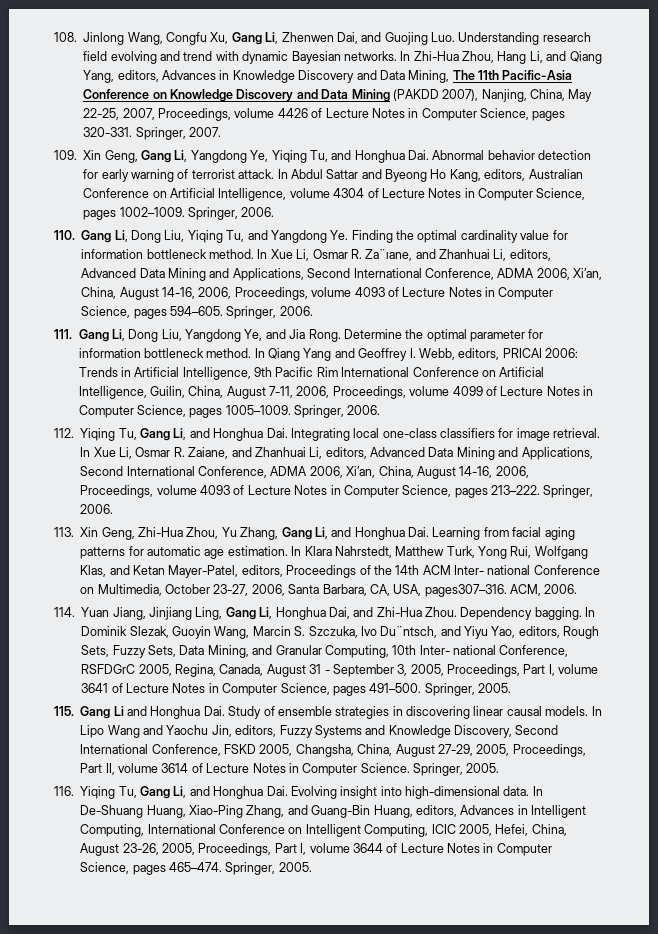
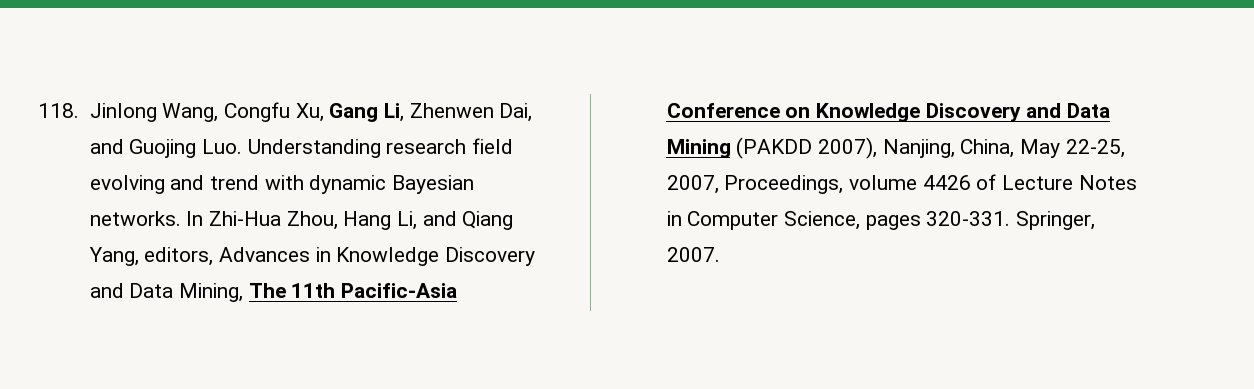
[54,32,77,42] 108. -> [38,103,79,118] 118.
[54,150,592,163] [83,169,583,182] [83,188,586,201] [83,207,275,220] [54,230,568,243] [81,249,551,261] [81,268,602,281] [81,287,554,300] [81,306,313,319] [54,329,544,342] [78,348,578,361] [78,367,545,380] [78,386,593,399] [78,405,381,418] [54,428,601,441] [80,447,593,460] [80,466,529,479] [80,485,594,498] [80,504,114,514] [54,527,575,540] [80,546,588,559] [80,565,600,578] [80,584,578,597] [54,607,596,620] [81,626,600,639] [81,645,569,658] [81,664,599,677] [81,683,511,696] [54,706,602,719] [80,725,559,738] [80,744,586,757] [80,763,500,776] [54,786,543,799] [80,805,586,818] [80,824,567,837] [80,843,552,856] [80,862,312,875] // 109. Xin Geng, Gang Li, Yangdong Ye, Yiqing Tu, and Honghua Dai. Abnormal behavior detection for early warning of terrorist attack. In Abdul Sattar and Byeong Ho Kang, editors, Australian Conference on Artificial Intelligence, volume 4304 of Lecture Notes in Computer Science, pages 1002–1009. Springer, 2006. // 110. Gang Li, Dong Liu, Yiqing Tu, and Yangdong Ye. Finding the optimal cardinality value for information bottleneck method. In Xue Li, Osmar R. Za¨ıane, and Zhanhuai Li, editors, Advanced Data Mining and Applications, Second International Conference, ADMA 2006, Xi’an, China, August 14-16, 2006, Proceedings, volume 4093 of Lecture Notes in Computer Science, pages 594–605. Springer, 2006. // 111. Gang Li, Dong Liu, Yangdong Ye, and Jia Rong. Determine the optimal parameter for information bottleneck method. In Qiang Yang and Geoffrey I. Webb, editors, PRICAI 2006: Trends in Artificial Intelligence, 9th Pacific Rim International Conference on Artificial Intelligence, Guilin, China, August 7-11, 2006, Proceedings, volume 4099 of Lecture Notes in Computer Science, pages 1005–1009. Springer, 2006. // 112. Yiqing Tu, Gang Li, and Honghua Dai. Integrating local one-class classifiers for image retrieval. In Xue Li, Osmar R. Zaiane, and Zhanhuai Li, editors, Advanced Data Mining and Applications, Second International Conference, ADMA 2006, Xi’an, China, August 14-16, 2006, Proceedings, volume 4093 of Lecture Notes in Computer Science, pages 213–222. Springer, 2006. // 113. Xin Geng, Zhi-Hua Zhou, Yu Zhang, Gang Li, and Honghua Dai. Learning from facial aging patterns for automatic age estimation. In Klara Nahrstedt, Matthew Turk, Yong Rui, Wolfgang Klas, and Ketan Mayer-Patel, editors, Proceedings of the 14th ACM Inter- national Conference on Multimedia, October 23-27, 2006, Santa Barbara, CA, USA, pages307–316. ACM, 2006. // 114. Yuan Jiang, Jinjiang Ling, Gang Li, Honghua Dai, and Zhi-Hua Zhou. Dependency bagging. In Dominik Slezak, Guoyin Wang, Marcin S. Szczuka, Ivo Du¨ntsch, and Yiyu Yao, editors, Rough Sets, Fuzzy Sets, Data Mining, and Granular Computing, 10th Inter- national Conference, RSFDGrC 2005, Regina, Canada, August 31 - September 3, 2005, Proceedings, Part I, volume 3641 of Lecture Notes in Computer Science, pages 491–500. Springer, 2005. // 115. Gang Li and Honghua Dai. Study of ensemble strategies in discovering linear causal models. In Lipo Wang and Yaochu Jin, editors, Fuzzy Systems and Knowledge Discovery, Second International Conference, FSKD 2005, Changsha, China, August 27-29, 2005, Proceedings, Part II, volume 3614 of Lecture Notes in Computer Science. Springer, 2005. // 116. Yiqing Tu, Gang Li, and Honghua Dai. Evolving insight into high-dimensional data. In De-Shuang Huang, Xiao-Ping Zhang, and Guang-Bin Huang, editors, Advances in Intelligent Computing, International Conference on Intelligent Computing, ICIC 2005, Hefei, China, August 23-26, 2005, Proceedings, Part I, volume 3644 of Lecture Notes in Computer Science, pages 465–474. Springer, 2005. -> (720, 254) none

